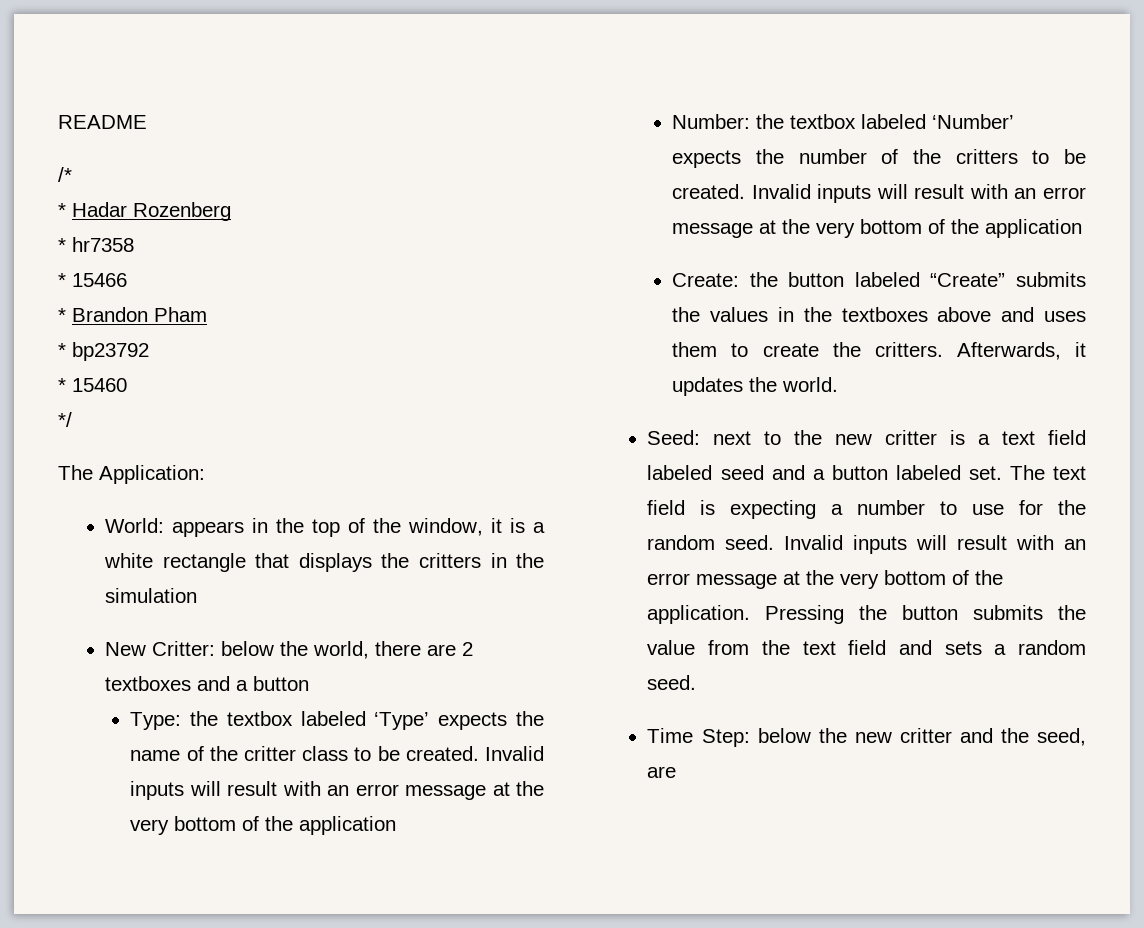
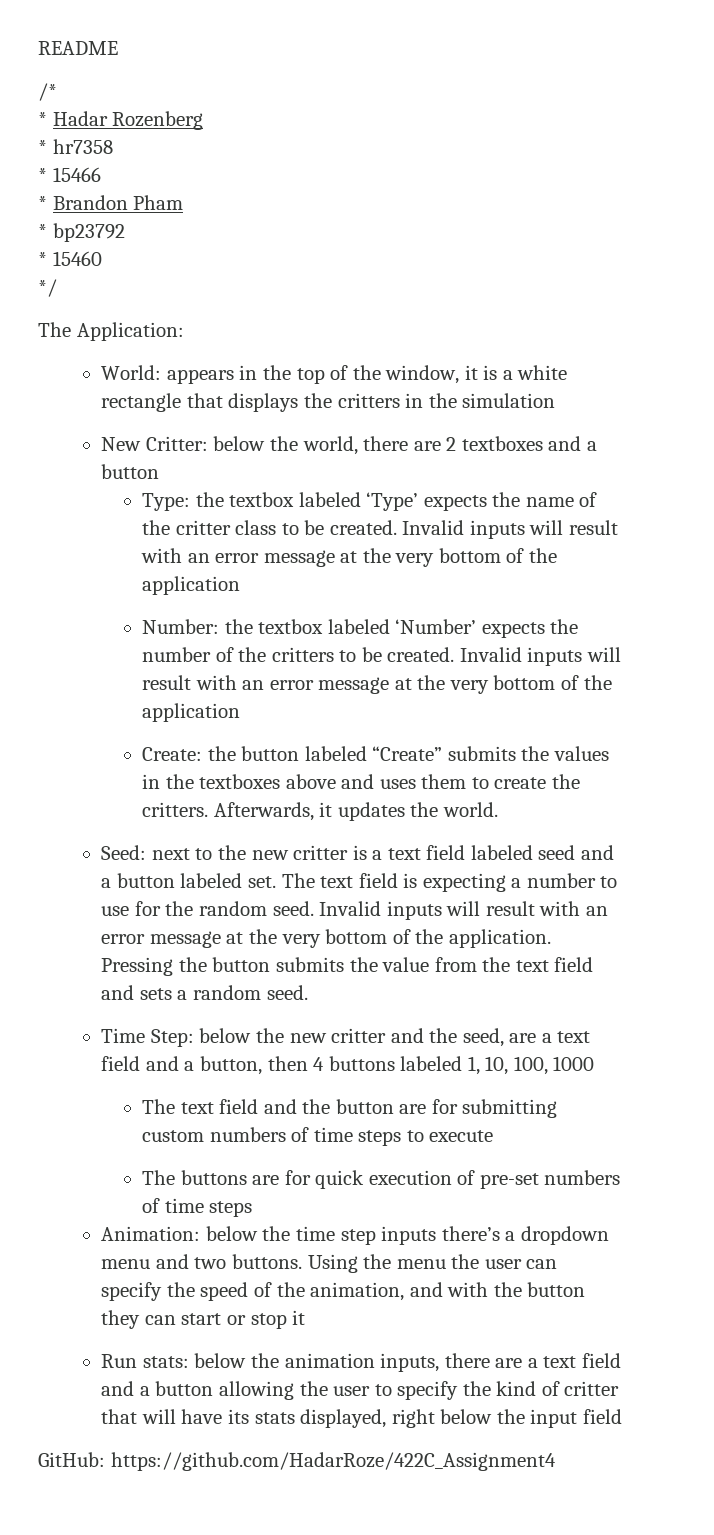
(677, 772) none -> [541,1031,591,1043] [101,1056,595,1075] [142,1099,558,1118] [142,1127,494,1146] [142,1170,621,1189] [142,1198,253,1217] [101,1226,609,1245] [101,1254,558,1273] [101,1282,586,1301] [101,1310,306,1329] [101,1353,621,1372] [101,1381,620,1400] [101,1409,622,1428] [38,1452,556,1471] a text field and a button, then 4 buttons labeled 1, 10, 100, 1000 // The text field and the button are for submitting custom numbers of time steps to execute // The buttons are for quick execution of pre-set numbers of time steps // Animation: below the time step inputs there’s a dropdown menu and two buttons. Using the menu the user can specify the speed of the animation, and with the button they can start or stop it // Run stats: below the animation inputs, there are a text field and a button allowing the user to specify the kind of critter that will have its stats displayed, right below the input field // GitHub: https://github.com/HadarRoze/422C_Assignment4

